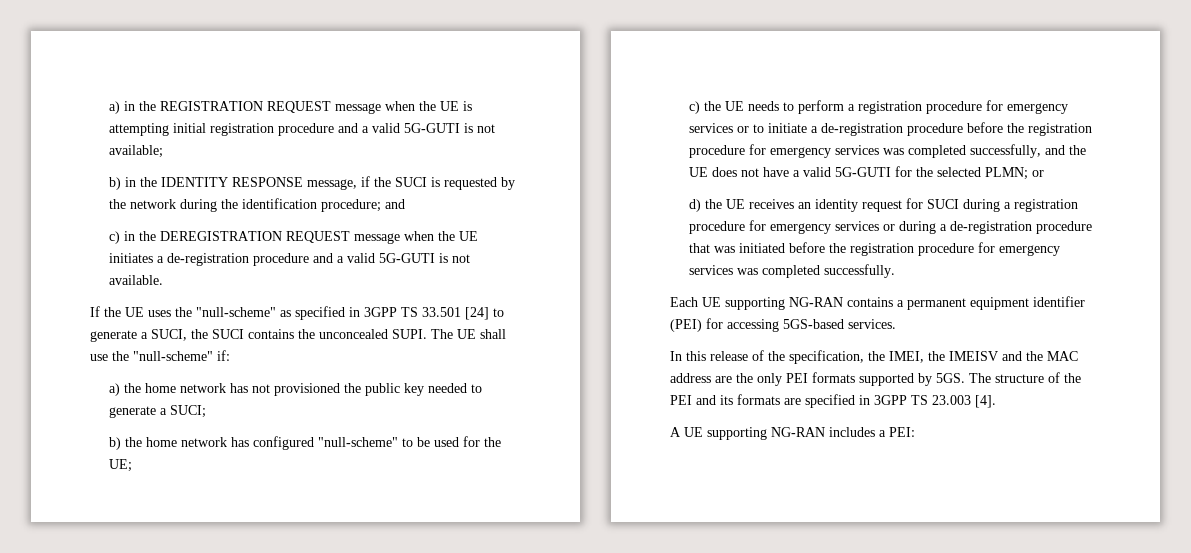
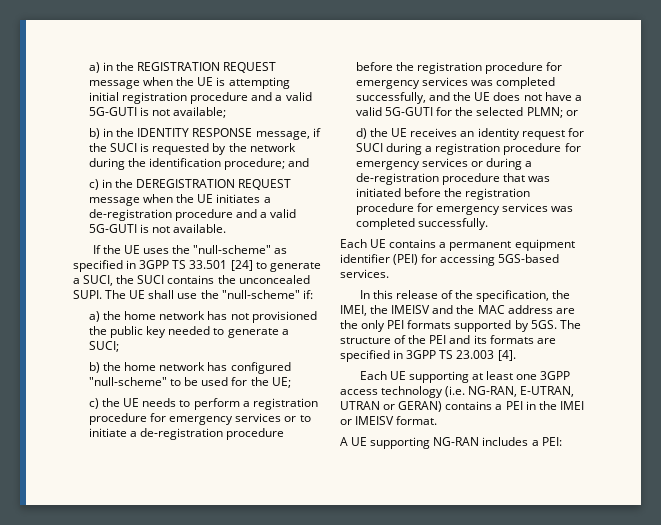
[725,297,843,310] supporting NG-RAN -> (387, 243) none
(996, 401) none -> [359,371,571,383] [340,386,575,398] [340,401,584,412] [340,416,438,425] // Each UE supporting at least one 3GPP access technology (i.e. NG-RAN, E-UTRAN, UTRAN or GERAN) contains a PEI in the IMEI or IMEISV format.

